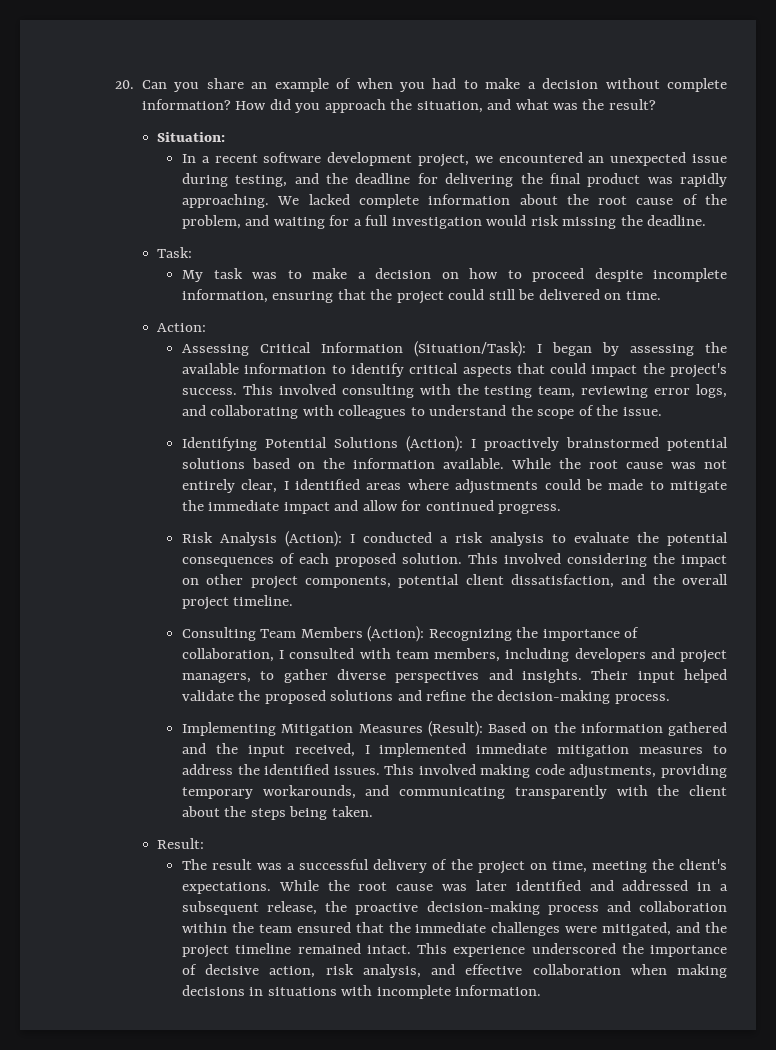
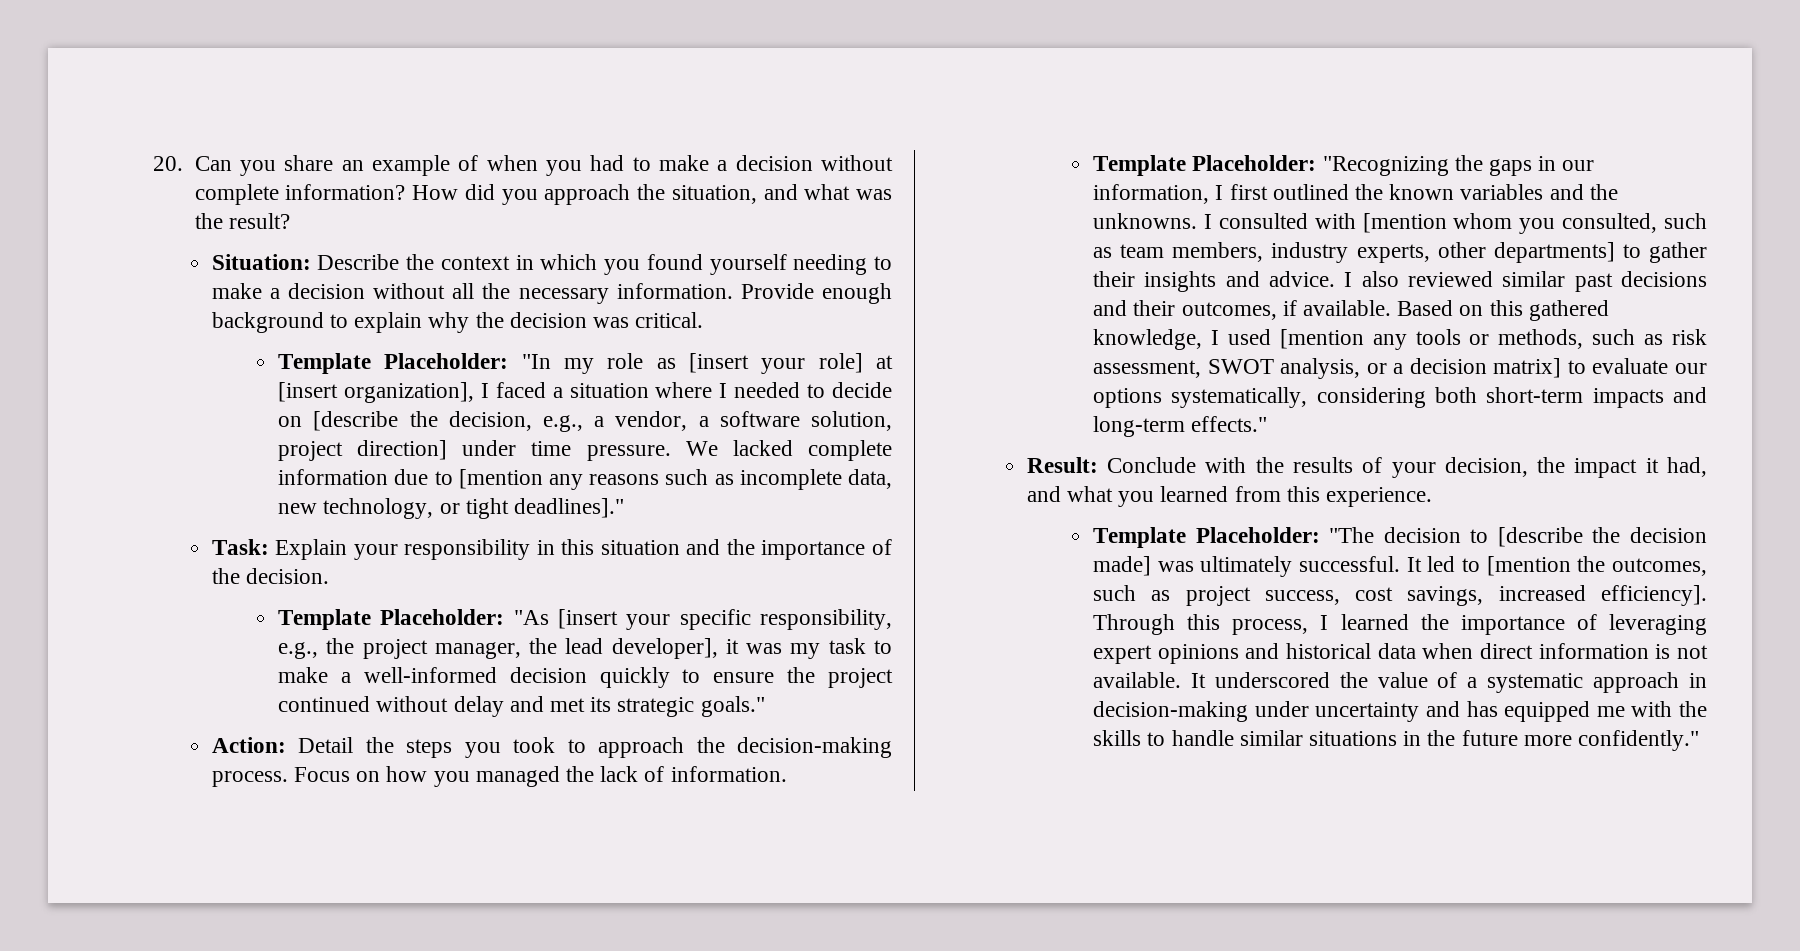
[182,152,728,167] [182,173,727,187] [182,194,728,208] [182,215,707,229] [157,247,193,258] [182,268,727,282] [182,289,661,304] [157,323,207,332] [182,341,727,357] [182,363,728,378] [182,384,727,398] [182,405,662,419] [182,436,729,452] [182,458,727,469] [182,479,727,494] [182,500,562,514] [182,531,729,547] [182,553,727,567] [182,574,728,589] [182,595,294,610] [182,626,640,642] [182,648,727,663] [182,669,727,683] [182,690,670,704] [182,721,728,737] [182,743,727,757] [182,764,728,779] [182,785,727,799] [182,806,373,820] [157,838,205,849] [182,859,727,874] [182,880,729,894] [182,901,727,915] [182,922,728,936] [182,943,727,958] [182,964,727,978] [182,985,542,999] // In a recent software development project, we encountered an unexpected issue during testing, and the deadline for delivering the final product was rapidly approaching. We lacked complete information about the root cause of the problem, and waiting for a full investigation would risk missing the deadline. // Task: // My task was to make a decision on how to proceed despite incomplete information, ensuring that the project could still be delivered on time. // Action: // Assessing Critical Information (Situation/Task): I began by assessing the available information to identify critical aspects that could impact the project's success. This involved consulting with the testing team, reviewing error logs, and collaborating with colleagues to understand the scope of the issue. // Identifying Potential Solutions (Action): I proactively brainstormed potential solutions based on the information available. While the root cause was not entirely clear, I identified areas where adjustments could be made to mitigate the immediate impact and allow for continued progress. // Risk Analysis (Action): I conducted a risk analysis to evaluate the potential consequences of each proposed solution. This involved considering the impact on other project components, potential client dissatisfaction, and the overall project timeline. // Consulting Team Members (Action): Recognizing the importance of collaboration, I consulted with team members, including developers and project managers, to gather diverse perspectives and insights. Their input helped validate the proposed solutions and refine the decision-making process. // Implementing Mitigation Measures (Result): Based on the information gathered and the input received, I implemented immediate mitigation measures to address the identified issues. This involved making code adjustments, providing temporary workarounds, and communicating transparently with the client about the steps being taken. // Result: // The result was a successful delivery of the project on time, meeting the client's expectations. While the root cause was later identified and addressed in a subsequent release, the proactive decision-making process and collaboration within the team ensured that the immediate challenges were mitigated, and the project timeline remained intact. This experience underscored the importance of decisive action, risk analysis, and effective collaboration when making decisions in situations with incomplete information. -> [317,254,892,275] [211,283,892,304] [211,312,704,333] [278,353,893,374] [278,382,893,403] [278,411,892,432] [278,440,893,461] [278,469,892,490] [278,498,624,519] [211,539,892,560] [211,568,329,584] [278,609,892,630] [278,638,892,659] [278,667,893,688] [278,696,765,717] [211,737,892,758] [211,766,787,787] [1093,155,1595,176] [1093,184,1618,204] [1093,213,1707,234] [1093,242,1707,263] [1093,271,1707,292] [1093,300,1609,321] [1093,329,1708,350] [1093,358,1707,379] [1093,387,1707,408] [1093,416,1268,437] [1026,457,1708,478] [1026,486,1432,507] [1093,527,1707,548] [1093,556,1707,577] [1093,585,1707,606] [1093,614,1707,635] [1093,643,1708,664] [1093,672,1707,693] [1093,701,1707,722] [1093,730,1699,751] Describe the context in which you found yourself needing to make a decision without all the necessary information. Provide enough background to explain why the decision was critical. // Template Placeholder: "In my role as [insert your role] at [insert organization], I faced a situation where I needed to decide on [describe the decision, e.g., a vendor, a software solution, project direction] under time pressure. We lacked complete information due to [mention any reasons such as incomplete data, new technology, or tight deadlines]." // Task: Explain your responsibility in this situation and the importance of the decision. // Template Placeholder: "As [insert your specific responsibility, e.g., the project manager, the lead developer], it was my task to make a well-informed decision quickly to ensure the project continued without delay and met its strategic goals." // Action: Detail the steps you took to approach the decision-making process. Focus on how you managed the lack of information. // Template Placeholder: "Recognizing the gaps in our information, I first outlined the known variables and the unknowns. I consulted with [mention whom you consulted, such as team members, industry experts, other departments] to gather their insights and advice. I also reviewed similar past decisions and their outcomes, if available. Based on this gathered knowledge, I used [mention any tools or methods, such as risk assessment, SWOT analysis, or a decision matrix] to evaluate our options systematically, considering both short-term impacts and long-term effects." // Result: Conclude with the results of your decision, the impact it had, and what you learned from this experience. // Template Placeholder: "The decision to [describe the decision made] was ultimately successful. It led to [mention the outcomes, such as project success, cost savings, increased efficiency]. Through this process, I learned the importance of leveraging expert opinions and historical data when direct information is not available. It underscored the value of a systematic approach in decision-making under uncertainty and has equipped me with the skills to handle similar situations in the future more confidently."

